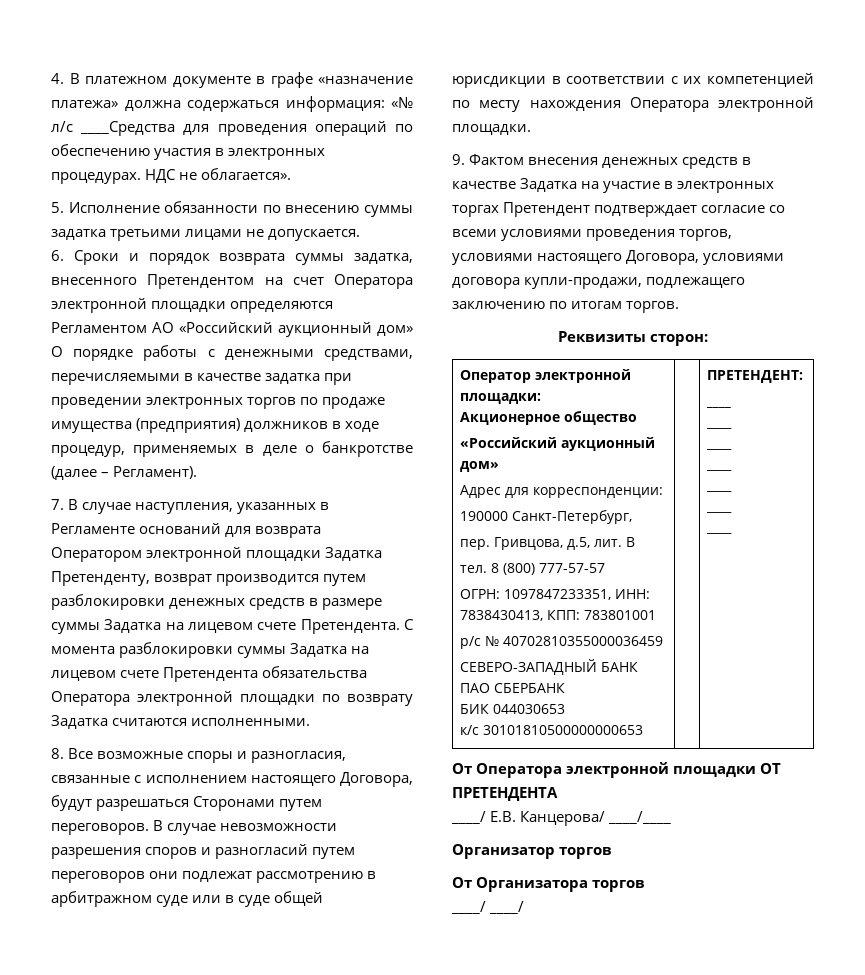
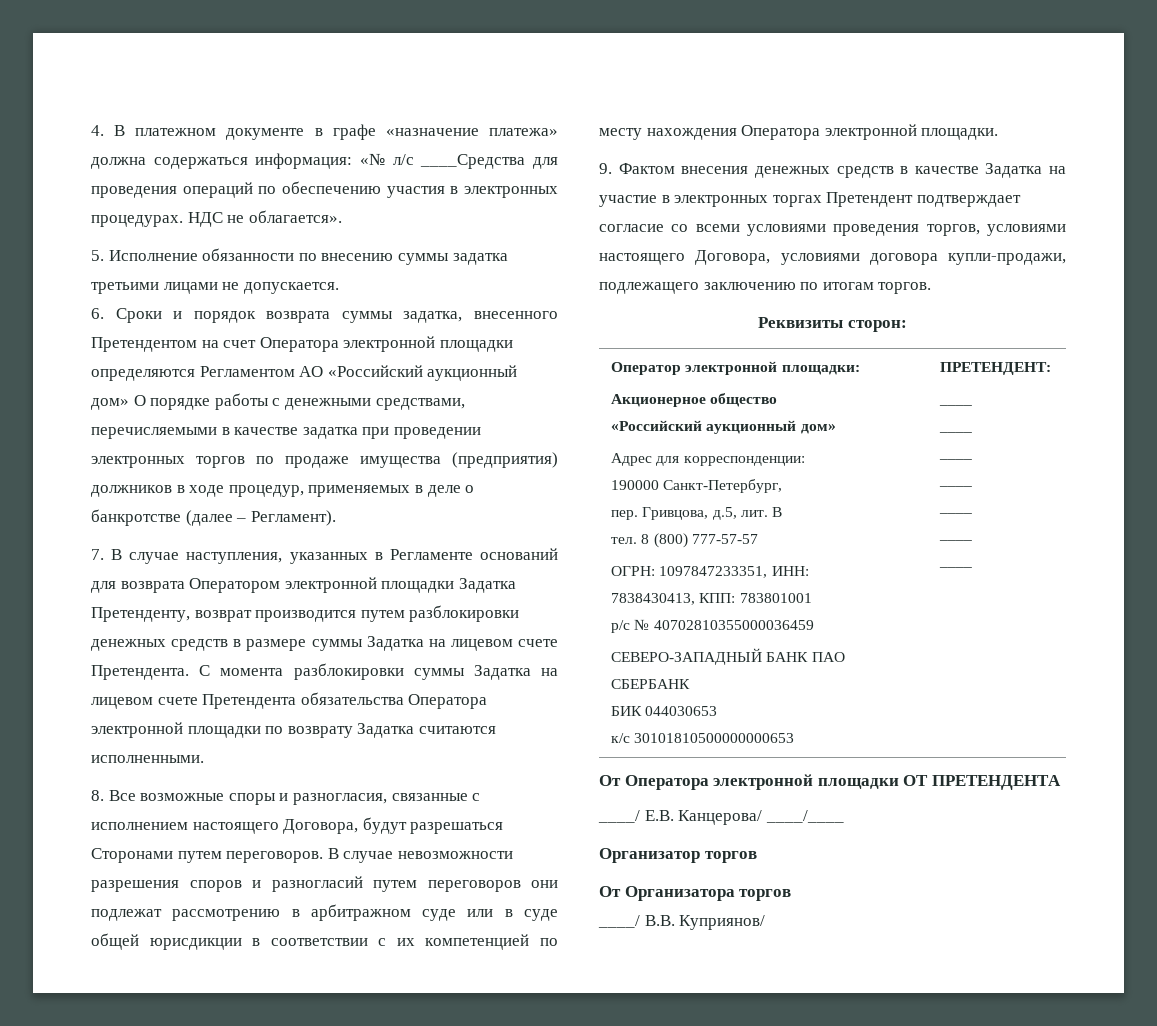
[489,901,525,914] ____/ -> [644,915,766,930] В.В. Куприянов/

